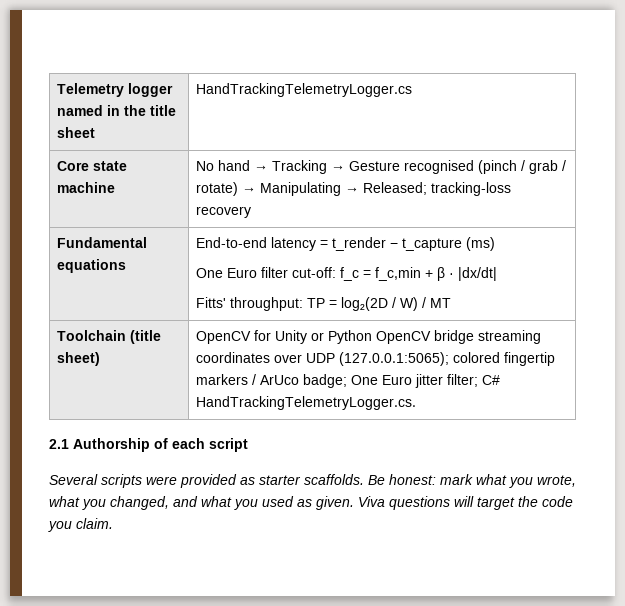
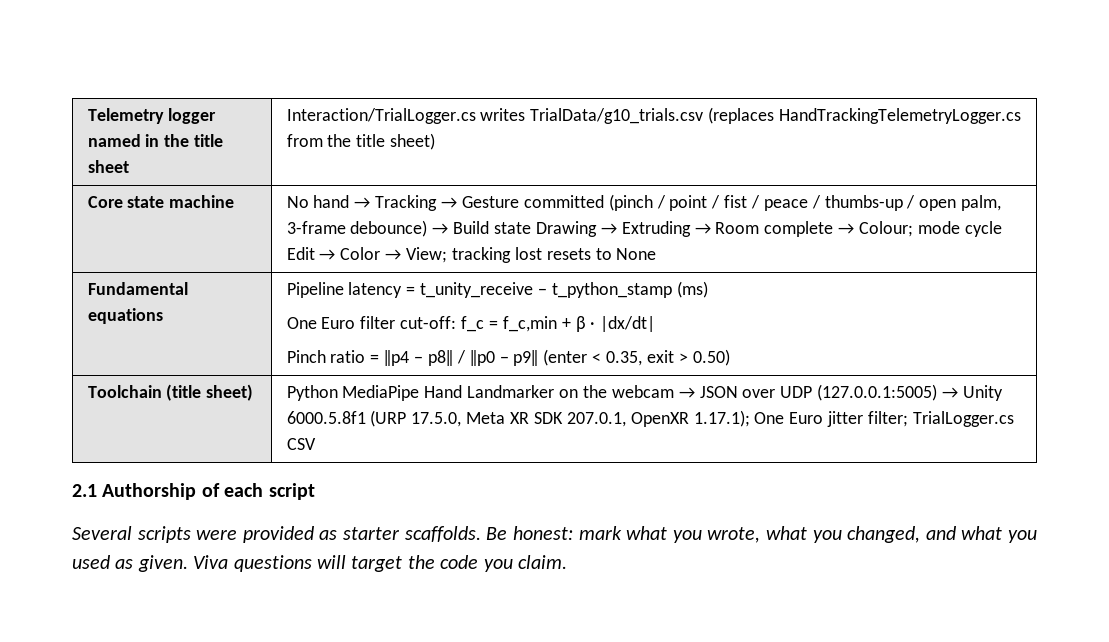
[196,83,413,97] HandTrackingTelemetryLogger.cs -> [286,107,1022,124] [286,133,436,150] Interaction/TrialLogger.cs writes TrialData/g10_trials.csv (replaces HandTrackingTelemetryLogger.cs from the title sheet)
[404,160,475,174] recognised -> [523,195,604,208] committed
[529,160,567,174] [196,182,512,196] [196,206,252,218] grab / rotate) → Manipulating → Released; tracking-loss recovery -> [669,195,1002,211] [286,220,1002,237] [286,247,657,263] point / fist / peace / thumbs-up / open palm, 3-frame debounce) → Build state Drawing → Extruding → Room complete → Colour; mode cycle Edit → Color → View; tracking lost resets to None
[196,237,268,248] End-to-end -> [286,282,344,298] Pipeline
[332,237,463,251] t_render − t_capture -> [420,282,672,298] t_unity_receive − t_python_stamp
[196,297,452,311] [57,330,162,344] [57,352,101,366] [196,330,542,344] [196,352,556,366] [196,374,348,388] Fitts' throughput: TP = log₂(2D / W) / MT // Toolchain (title sheet) | OpenCV for Unity or Python OpenCV bridge streaming coordinates over UDP (127.0.0.1:5065); colored fingertip markers / ArUco badge; -> [286,349,730,366] [87,384,254,401] [286,384,1003,401] [286,410,750,427] Pinch ratio = ‖p4 − p8‖ / ‖p0 − p9‖ (enter < 0.35, exit > 0.50) // Toolchain (title sheet) | Python MediaPipe Hand Landmarker on the webcam → JSON over UDP (127.0.0.1:5005) → Unity 6000.5.8f1 (URP 17.5.0, Meta XR SDK 207.0.1, OpenXR 1.17.1);
[482,375,501,385] [196,396,417,410] C# HandTrackingTelemetryLogger.cs. -> [912,411,1014,427] [286,438,316,450] TrialLogger.cs CSV

